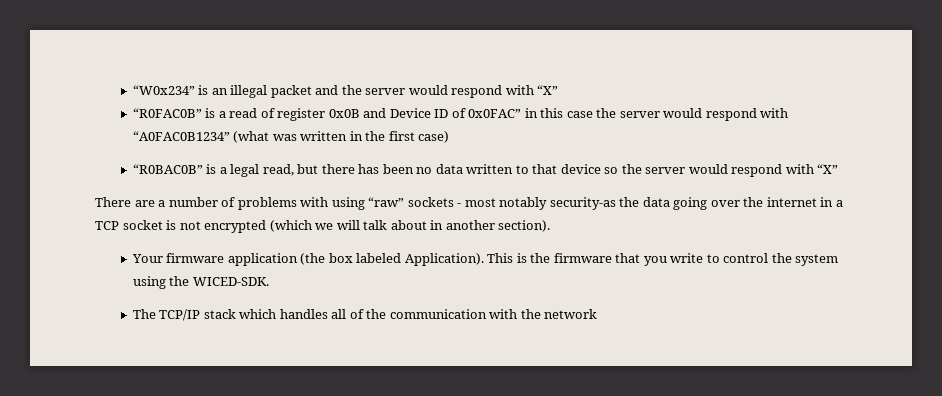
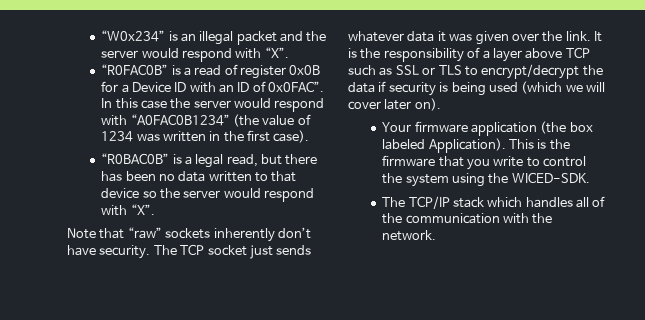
[537,85,559,95] “X” -> [264,47,289,58] “X”.
[363,108,538,118] and Device ID of 0x0FAC” in -> [101,81,325,93] [101,98,113,108] for a Device ID with an ID of 0x0FAC”. In
[233,131,270,143] (what -> [232,114,311,127] [101,131,134,142] (the value of 1234
[418,131,450,143] case) -> [273,130,310,143] case).
[817,164,839,174] [95,197,843,210] [95,220,551,233] “X” // There are a number of problems with using “raw” sockets - most notably security-as the data going over the internet in a TCP socket is not encrypted (which we will talk about in another section). -> [130,204,155,215] [67,227,311,242] [67,244,312,259] [348,31,602,45] [348,47,590,62] [348,64,603,79] [348,81,605,96] [348,98,441,111] “X”. // Note that “raw” sockets inherently don’t have security. The TCP socket just sends whatever data it was given over the link. It is the responsibility of a layer above TCP such as SSL or TLS to encrypt/decrypt the data if security is being used (which we will cover later on).
[544,309,598,319] network -> [382,230,437,241] network.

